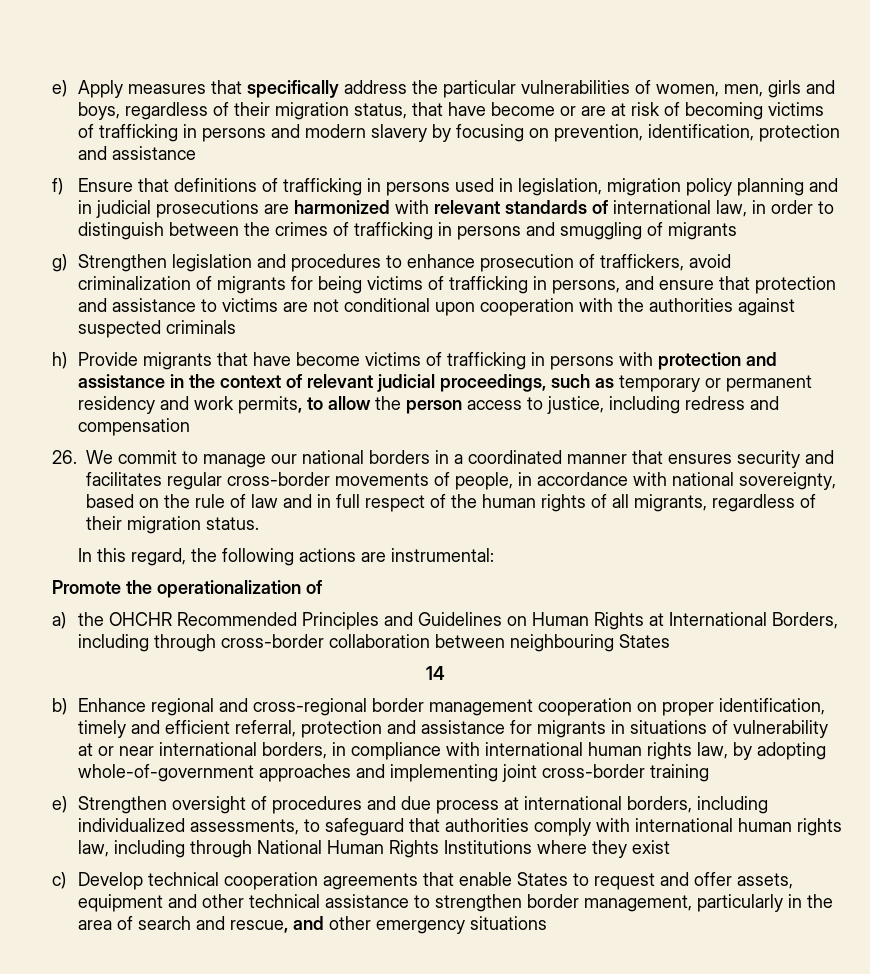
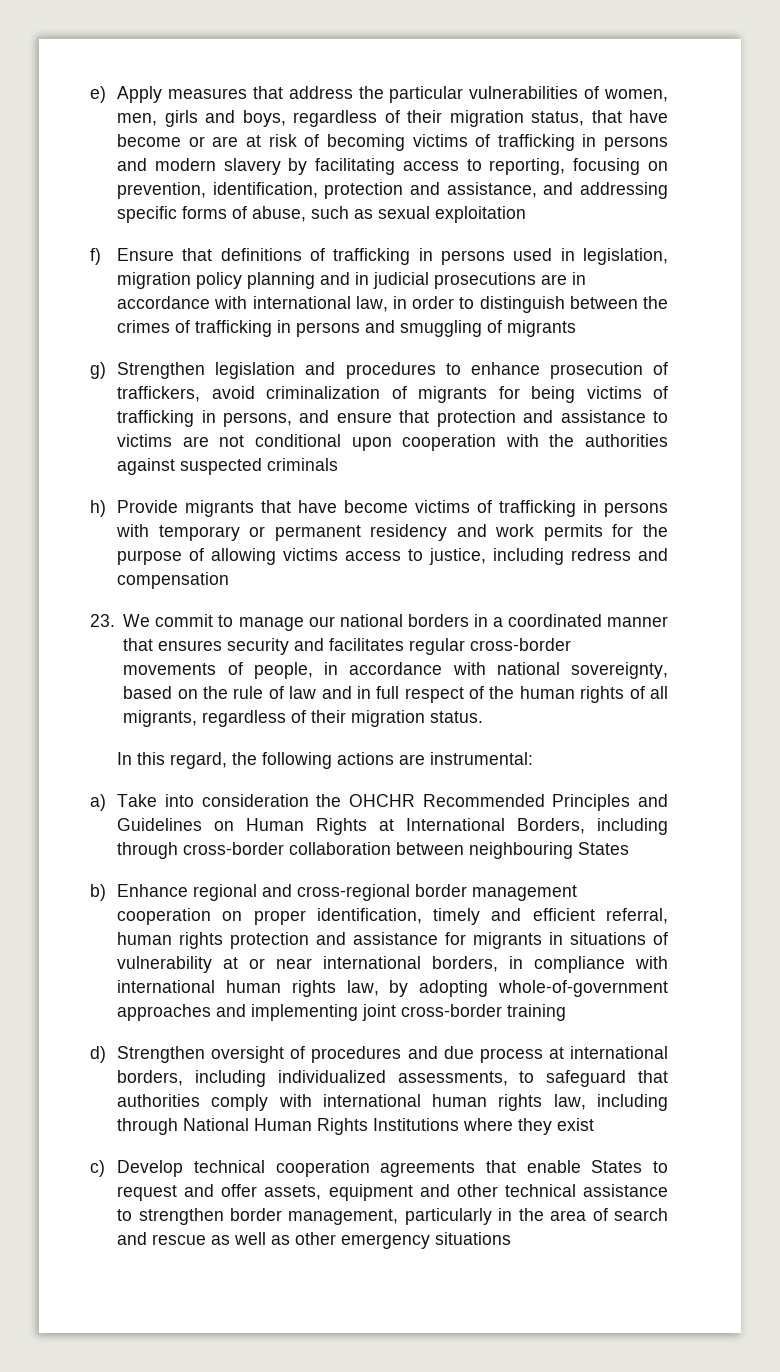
[247,80,340,98] specifically -> (283, 92) none
(452, 133) none -> [315,158,566,175] facilitating access to reporting,
[112,146,197,160] assistance -> [446,182,669,199] [117,206,527,223] assistance, and addressing specific forms of abuse, such as sexual exploitation
[294,200,609,214] harmonized with relevant standards of -> [572,272,587,285] [117,296,248,309] in accordance with
[658,352,778,370] [78,374,615,392] protection and assistance in the context of relevant judicial proceedings, such as -> (150, 530) none
[238,396,463,414] permits, to allow the person -> [543,524,668,541] [117,548,339,565] permits for the purpose of allowing victims
[51,450,77,464] 26. -> [89,614,115,627] 23.
[51,580,322,598] [51,612,66,629] Promote the operationalization of // a) -> [89,794,309,811] a) Take into consideration
[425,666,445,680] // 14 -> (630, 848) none
(297, 728) none -> [117,932,224,949] human rights
[51,796,67,813] e) -> [89,1046,106,1063] d)
[230,916,325,933] rescue, and -> [152,1232,291,1245] rescue as well as

